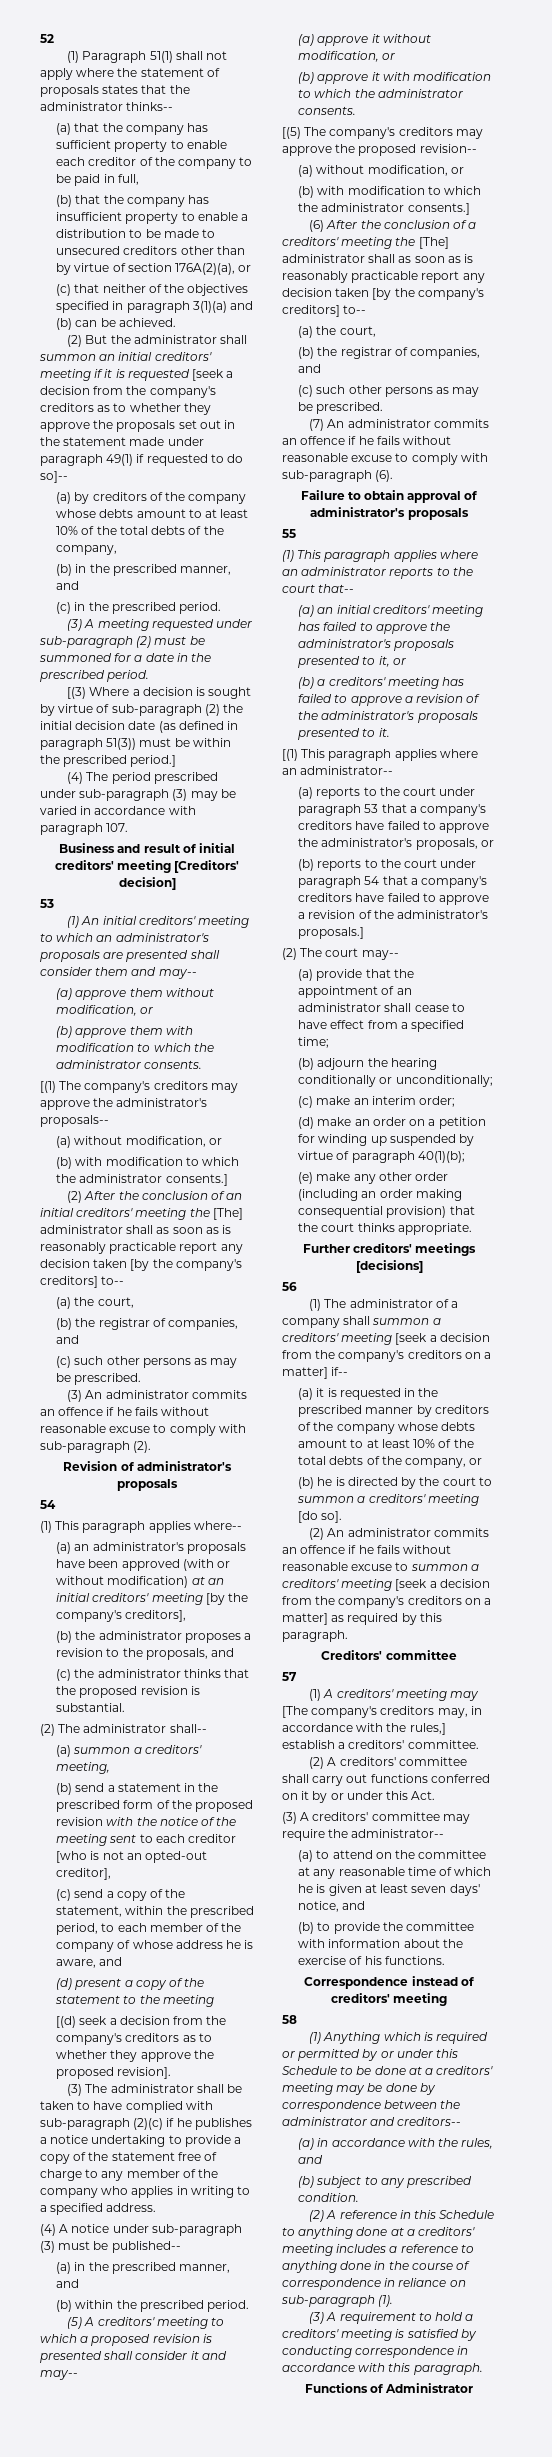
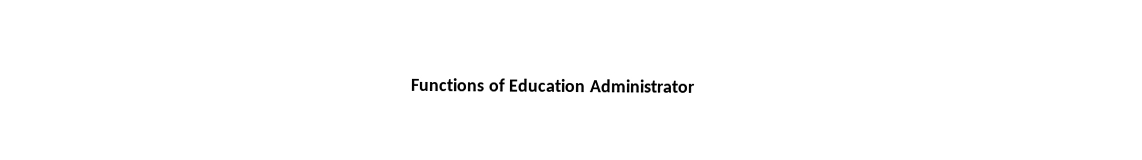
[40,34,54,43] [67,51,227,63] [40,68,220,80] [40,85,190,97] [40,102,174,111] [56,123,209,135] [56,140,227,152] [56,157,253,169] [56,174,139,186] [56,195,210,207] [56,212,249,224] [56,229,216,238] [56,246,245,255] [56,263,252,275] [56,284,249,296] [56,301,254,313] [56,318,176,330] [67,335,247,347] [39,352,212,361] [40,369,234,381] [40,386,216,398] [40,403,211,415] [40,420,236,432] [40,437,204,446] [40,454,244,466] [40,471,68,483] [56,492,247,504] [56,509,249,518] [56,526,224,535] [56,545,118,555] [56,564,232,576] [56,581,80,590] [56,602,222,614] [67,619,252,631] [39,636,205,648] [39,653,212,662] [40,670,150,682] [67,687,252,699] [40,704,244,716] [40,721,239,733] [40,738,231,750] [40,755,177,767] [67,772,218,784] [40,789,236,801] [40,806,196,815] [40,823,129,835] [59,843,235,853] [54,860,240,873] [118,877,176,890] [40,899,54,908] [67,916,249,928] [40,933,209,942] [40,950,220,962] [40,967,197,979] [56,988,214,1000] [56,1005,154,1016] [56,1026,193,1038] [56,1043,214,1052] [56,1060,203,1069] [40,1081,238,1093] [40,1098,208,1110] [40,1115,109,1127] [56,1136,222,1148] [56,1157,240,1169] [56,1174,228,1186] [67,1191,243,1203] [40,1208,243,1220] [40,1225,232,1234] [40,1242,243,1254] [40,1259,242,1271] [40,1276,125,1288] [56,1297,134,1309] [56,1318,239,1330] [56,1335,80,1344] [56,1356,238,1368] [56,1373,142,1385] [67,1390,247,1402] [40,1407,210,1416] [40,1424,246,1436] [40,1441,152,1453] [63,1461,232,1471] [117,1479,178,1491] [40,1500,56,1509] [40,1521,242,1533] [56,1542,246,1554] [56,1559,231,1571] [56,1576,224,1588] [56,1593,249,1605] [56,1610,187,1622] [56,1631,252,1643] [56,1648,235,1660] [56,1669,250,1681] [56,1686,200,1698] [56,1703,126,1712] [40,1724,207,1736] [56,1745,202,1757] [56,1762,111,1774] [56,1783,219,1795] [56,1800,254,1812] [56,1817,237,1826] [56,1834,237,1846] [56,1851,208,1863] [56,1868,112,1880] [56,1889,186,1901] [56,1906,254,1918] [56,1923,242,1935] [56,1940,254,1952] [56,1957,123,1968] [56,1978,205,1990] [55,1995,214,2007] [56,2016,227,2028] [56,2033,212,2045] [56,2050,214,2062] [56,2067,172,2079] [67,2084,242,2096] [40,2101,213,2113] [40,2118,252,2130] [40,2135,242,2147] [40,2152,218,2164] [40,2169,219,2181] [40,2186,251,2198] [40,2203,157,2215] [40,2224,242,2236] [40,2241,181,2253] [56,2262,231,2274] [56,2279,80,2288] [56,2300,250,2312] [67,2317,224,2329] [40,2334,212,2346] [40,2351,227,2363] [40,2370,78,2380] [298,34,431,46] [298,51,396,62] [298,72,492,84] [298,89,463,98] [298,106,357,115] [282,127,483,139] [282,144,477,156] [298,165,464,177] [298,186,482,198] [298,203,470,215] [309,220,477,232] [282,237,449,249] [282,254,474,263] [282,271,485,283] [282,288,484,300] [282,305,367,317] [298,326,376,338] [298,347,481,359] [298,364,322,373] [298,385,480,397] [298,402,384,414] [309,419,489,431] [282,436,452,445] [282,453,488,465] [282,470,394,482] [300,490,478,503] [310,507,469,520] [282,529,296,538] [282,550,478,562] [282,567,473,579] [282,584,355,593] [298,605,484,617] [298,622,451,634] [298,639,455,651] [298,656,406,668] [298,677,465,689] [298,694,481,706] [298,711,478,723] [298,728,390,740] [282,749,478,761] [282,766,394,775] [298,787,476,799] [298,804,487,816] [298,821,490,833] [298,838,494,850] [298,859,477,871] [298,876,488,888] [298,893,490,905] [298,910,489,919] [298,927,365,939] [282,948,399,960] [298,969,414,981] [298,986,412,998] [298,1003,465,1012] [298,1020,465,1032] [298,1037,330,1048] [298,1058,437,1070] [298,1075,493,1087] [298,1096,456,1108] [298,1117,486,1129] [298,1134,475,1146] [298,1151,465,1163] [298,1172,449,1184] [298,1189,462,1201] [298,1206,475,1218] [298,1223,472,1235] [302,1243,477,1256] [355,1260,423,1273] [282,1282,297,1291] [309,1299,458,1311] [282,1316,441,1328] [282,1333,490,1345] [282,1350,492,1362] [282,1367,349,1379] [298,1388,439,1400] [298,1405,489,1417] [298,1422,476,1434] [298,1439,474,1448] [298,1456,483,1468] [298,1477,492,1489] [297,1494,479,1506] [298,1511,343,1523] [309,1528,489,1540] [282,1545,452,1554] [282,1562,479,1571] [282,1579,490,1591] [282,1596,492,1608] [282,1613,442,1625] [282,1630,348,1642] [321,1650,457,1660] [282,1672,297,1681] [309,1689,479,1701] [282,1706,482,1718] [282,1723,446,1735] [282,1740,479,1749] [309,1757,467,1769] [282,1774,490,1786] [282,1791,436,1803] [282,1812,470,1824] [282,1829,445,1841] [298,1850,487,1862] [298,1867,492,1879] [298,1884,480,1896] [298,1901,366,1912] [298,1922,475,1934] [298,1939,463,1948] [298,1956,445,1965] [304,1976,474,1989] [330,1993,448,2006] [282,2015,297,2024] [309,2032,488,2044] [282,2049,459,2061] [282,2066,494,2075] [282,2083,436,2095] [282,2100,461,2112] [282,2117,462,2126] [298,2138,494,2150] [298,2155,324,2164] [298,2176,473,2188] [298,2193,360,2202] [309,2210,495,2222] [282,2227,476,2239] [282,2244,474,2256] [282,2261,471,2273] [282,2278,466,2290] [281,2295,394,2307] [309,2312,474,2324] [282,2329,477,2341] [282,2346,469,2358] [282,2363,483,2375] 52 // (1) Paragraph 51(1) shall not apply where the statement of proposals states that the administrator thinks-- // (a) that the company has sufficient property to enable each creditor of the company to be paid in full, // (b) that the company has insufficient property to enable a distribution to be made to unsecured creditors other than by virtue of section 176A(2)(a), or // (c) that neither of the objectives specified in paragraph 3(1)(a) and (b) can be achieved. // (2) But the administrator shall summon an initial creditors' meeting if it is requested [seek a decision from the company's creditors as to whether they approve the proposals set out in the statement made under paragraph 49(1) if requested to do so]-- // (a) by creditors of the company whose debts amount to at least 10% of the total debts of the company, // (b) in the prescribed manner, and // (c) in the prescribed period. // (3) A meeting requested under sub-paragraph (2) must be summoned for a date in the prescribed period. // [(3) Where a decision is sought by virtue of sub-paragraph (2) the initial decision date (as defined in paragraph 51(3)) must be within the prescribed period.] // (4) The period prescribed under sub-paragraph (3) may be varied in accordance with paragraph 107. // Business and result of initial creditors' meeting [Creditors' decision] // 53 // (1) An initial creditors' meeting to which an administrator's proposals are presented shall consider them and may-- // (a) approve them without modification, or // (b) approve them with modification to which the administrator consents. // [(1) The company's creditors may approve the administrator's proposals-- // (a) without modification, or // (b) with modification to which the administrator consents.] // (2) After the conclusion of an initial creditors' meeting the [The] administrator shall as soon as is reasonably practicable report any decision taken [by the company's creditors] to-- // (a) the court, // (b) the registrar of companies, and // (c) such other persons as may be prescribed. // (3) An administrator commits an offence if he fails without reasonable excuse to comply with sub-paragraph (2). // Revision of administrator's proposals // 54 // (1) This paragraph applies where-- // (a) an administrator's proposals have been approved (with or without modification) at an initial creditors' meeting [by the company's creditors], // (b) the administrator proposes a revision to the proposals, and // (c) the administrator thinks that the proposed revision is substantial. // (2) The administrator shall-- // (a) summon a creditors' meeting, // (b) send a statement in the prescribed form of the proposed revision with the notice of the meeting sent to each creditor [who is not an opted-out creditor], // (c) send a copy of the statement, within the prescribed period, to each member of the company of whose address he is aware, and // (d) present a copy of the statement to the meeting // [(d) seek a decision from the company's creditors as to whether they approve the proposed revision]. // (3) The administrator shall be taken to have complied with sub-paragraph (2)(c) if he publishes a notice undertaking to provide a copy of the statement free of charge to any member of the company who applies in writing to a specified address. // (4) A notice under sub-paragraph (3) must be published-- // (a) in the prescribed manner, and // (b) within the prescribed period. // (5) A creditors' meeting to which a proposed revision is presented shall consider it and may-- // (a) approve it without modification, or // (b) approve it with modification to which the administrator consents. // [(5) The company's creditors may approve the proposed revision-- // (a) without modification, or // (b) with modification to which the administrator consents.] // (6) After the conclusion of a creditors' meeting the [The] administrator shall as soon as is reasonably practicable report any decision taken [by the company's creditors] to-- // (a) the court, // (b) the registrar of companies, and // (c) such other persons as may be prescribed. // (7) An administrator commits an offence if he fails without reasonable excuse to comply with sub-paragraph (6). // Failure to obtain approval of administrator's proposals // 55 // (1) This paragraph applies where an administrator reports to the court that-- // (a) an initial creditors' meeting has failed to approve the administrator's proposals presented to it, or // (b) a creditors' meeting has failed to approve a revision of the administrator's proposals presented to it. // [(1) This paragraph applies where an administrator-- // (a) reports to the court under paragraph 53 that a company's creditors have failed to approve the administrator's proposals, or // (b) reports to the court under paragraph 54 that a company's creditors have failed to approve a revision of the administrator's proposals.] // (2) The court may-- // (a) provide that the appointment of an administrator shall cease to have effect from a specified time; // (b) adjourn the hearing conditionally or unconditionally; // (c) make an interim order; // (d) make an order on a petition for winding up suspended by virtue of paragraph 40(1)(b); // (e) make any other order (including an order making consequential provision) that the court thinks appropriate. // Further creditors' meetings [decisions] // 56 // (1) The administrator of a company shall summon a creditors' meeting [seek a decision from the company's creditors on a matter] if-- // (a) it is requested in the prescribed manner by creditors of the company whose debts amount to at least 10% of the total debts of the company, or // (b) he is directed by the court to summon a creditors' meeting [do so]. // (2) An administrator commits an offence if he fails without reasonable excuse to summon a creditors' meeting [seek a decision from the company's creditors on a matter] as required by this paragraph. // Creditors' committee // 57 // (1) A creditors' meeting may [The company's creditors may, in accordance with the rules,] establish a creditors' committee. // (2) A creditors' committee shall carry out functions conferred on it by or under this Act. // (3) A creditors' committee may require the administrator-- // (a) to attend on the committee at any reasonable time of which he is given at least seven days' notice, and // (b) to provide the committee with information about the exercise of his functions. // Correspondence instead of creditors' meeting // 58 // (1) Anything which is required or permitted by or under this Schedule to be done at a creditors' meeting may be done by correspondence between the administrator and creditors-- // (a) in accordance with the rules, and // (b) subject to any prescribed condition. // (2) A reference in this Schedule to anything done at a creditors' meeting includes a reference to anything done in the course of correspondence in reliance on sub-paragraph (1). // (3) A requirement to hold a creditors' meeting is satisfied by conducting correspondence in accordance with this paragraph. // -> (409, 84) none
(383, 2388) none -> [508,78,587,93] Education

